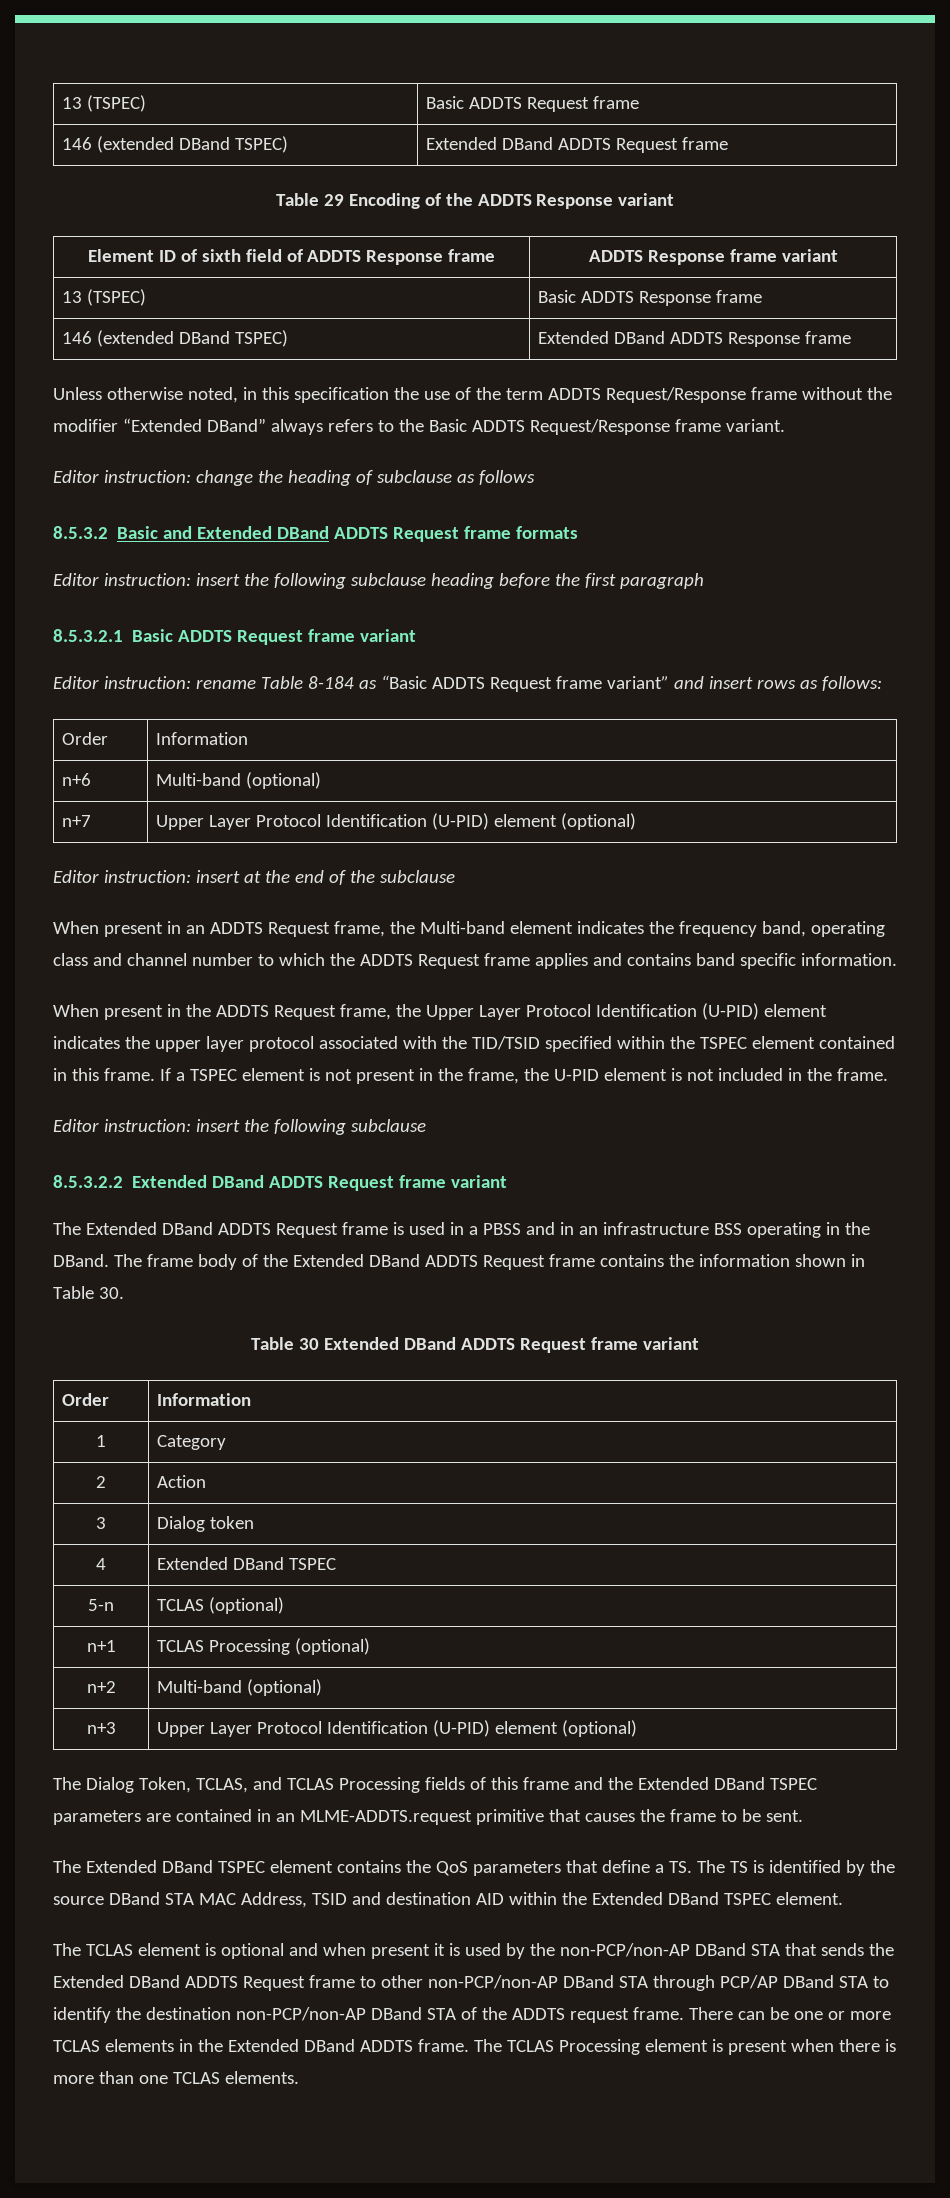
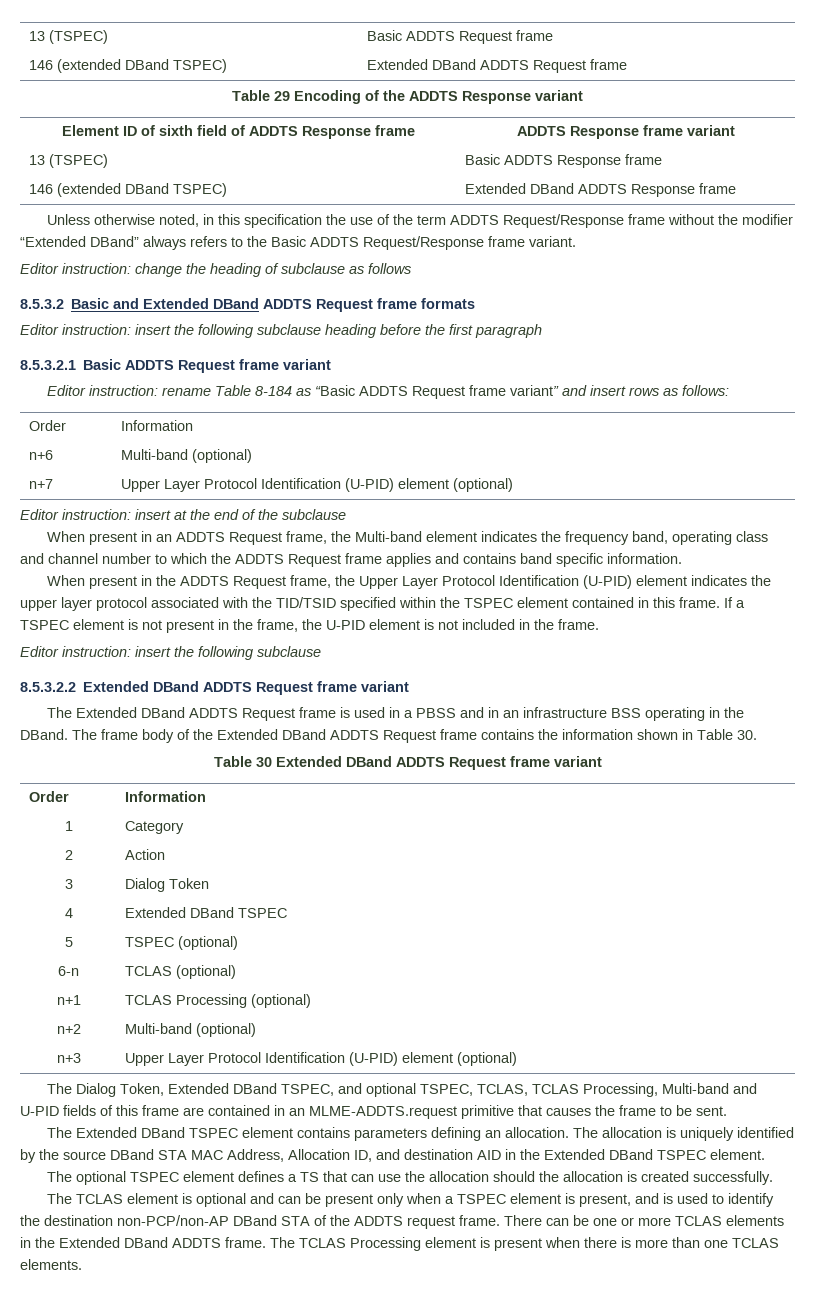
[209,1516,254,1529] token -> [169,878,210,889] Token
[88,1599,114,1611] 5-n -> [64,937,73,947] [125,936,239,950] [58,966,79,976] 5 | TSPEC (optional) // 6-n
[195,1777,817,1793] [53,1810,141,1825] TCLAS, and TCLAS Processing fields of this frame and the Extended DBand TSPEC parameters -> [167,1083,757,1097] [20,1105,179,1116] Extended DBand TSPEC, and optional TSPEC, TCLAS, TCLAS Processing, Multi-band and U-PID fields of this frame
[405,1860,764,1876] the QoS parameters that define a TS. The TS is -> [353,1127,734,1141] parameters defining an allocation. The allocation is uniquely
[311,1893,347,1905] TSID -> [288,1149,372,1162] Allocation ID,
[508,1892,557,1905] within -> [505,1149,516,1160] in
(843, 1898) none -> [46,1171,773,1185] // The optional TSPEC element defines a TS that can use the allocation should the allocation is created successfully.
[322,1943,894,1959] [53,1975,868,1991] when present it is used by the non-PCP/non-AP DBand STA that sends the Extended DBand ADDTS Request frame to other non-PCP/non-AP DBand STA through PCP/AP DBand STA -> [277,1193,708,1207] can be present only when a TSPEC element is present, and is used

